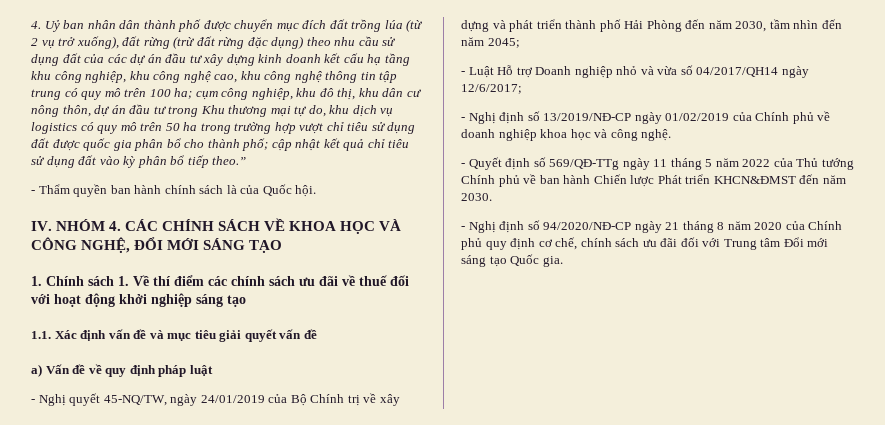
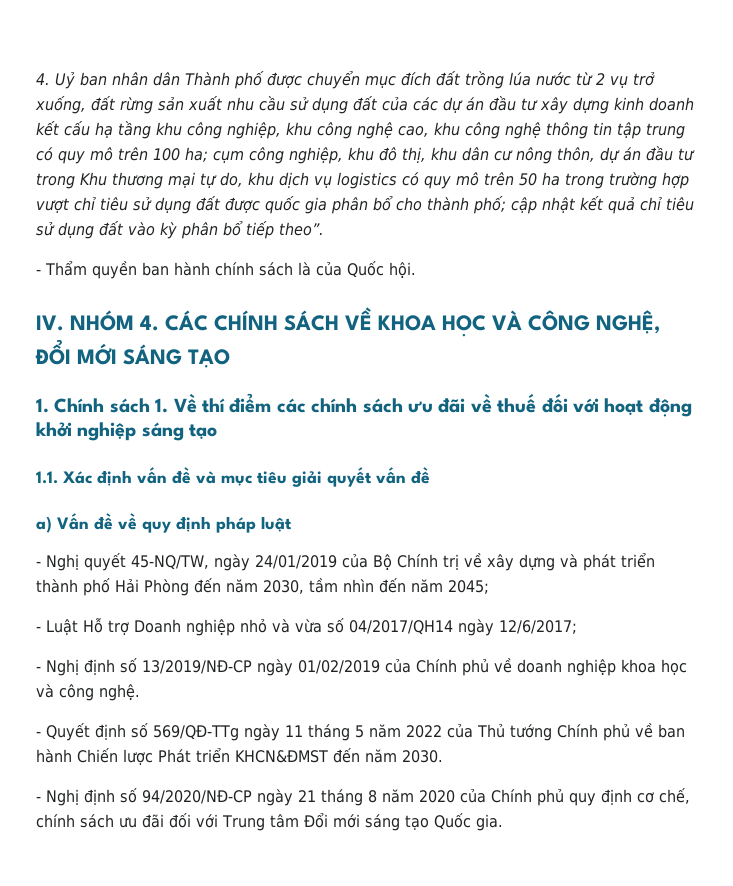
[143,20,176,29] thành -> [185,72,230,86] Thành
[406,19,423,32] (từ -> [536,72,593,86] nước từ
[76,36,331,49] xuống), đất rừng (trừ đất rừng đặc dụng) theo -> [35,96,223,114] xuống, đất rừng sản xuất
[212,156,247,165] theo.” -> [279,222,324,236] theo”.

